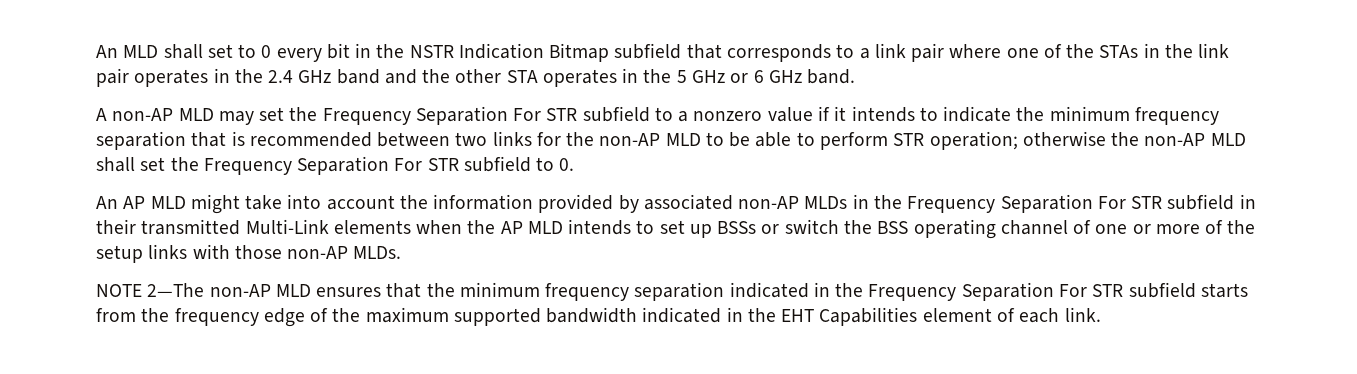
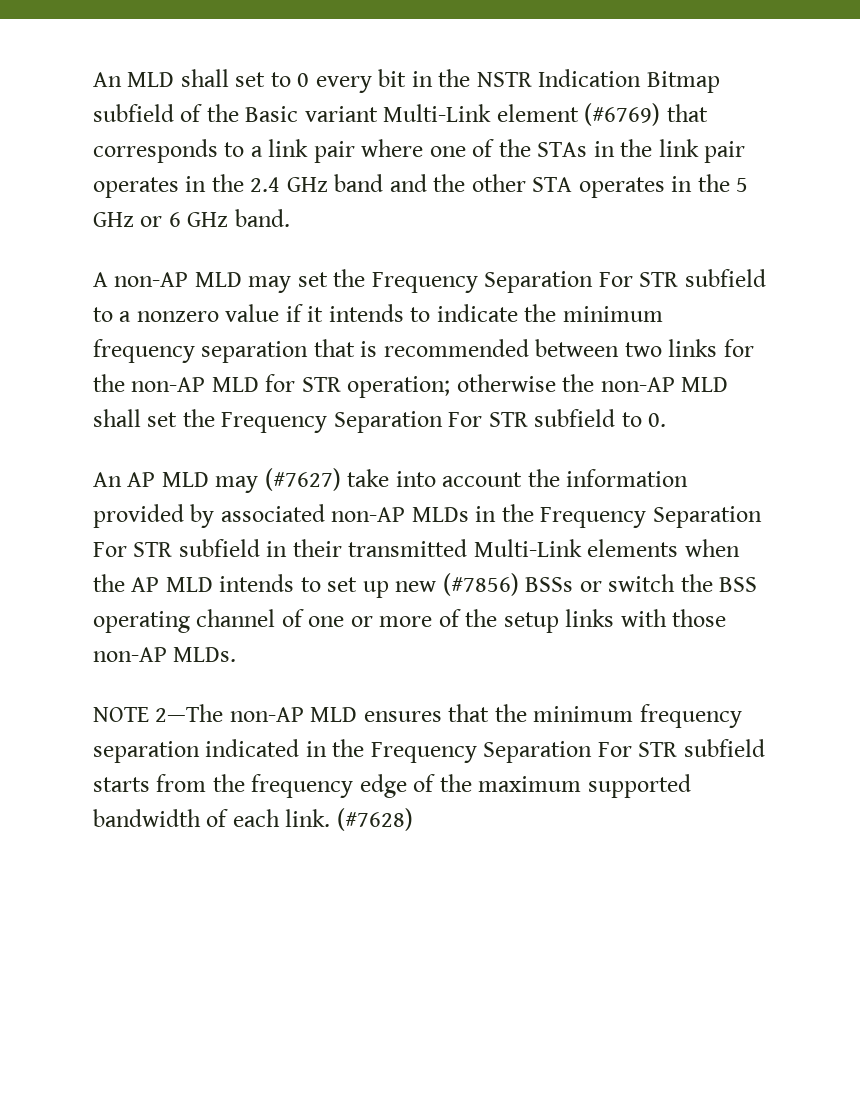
(682, 51) none -> [180,103,661,126] of the Basic variant Multi-Link element (#6769)
[705,132,888,150] to be able to perform -> [265,374,296,392] for
[190,194,240,214] might -> [215,468,341,493] may (#7627)
(712, 231) none -> [395,573,519,596] new (#7856)
[642,307,992,326] indicated in the EHT Capabilities element -> (201, 818) none
(1101, 314) none -> [336,808,413,831] (#7628)

